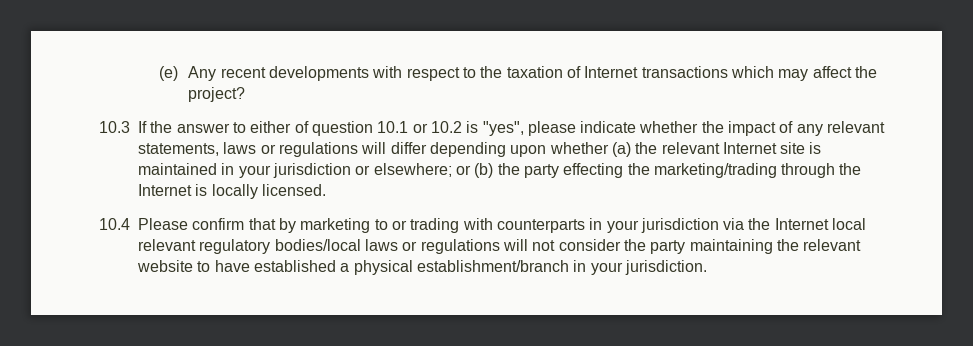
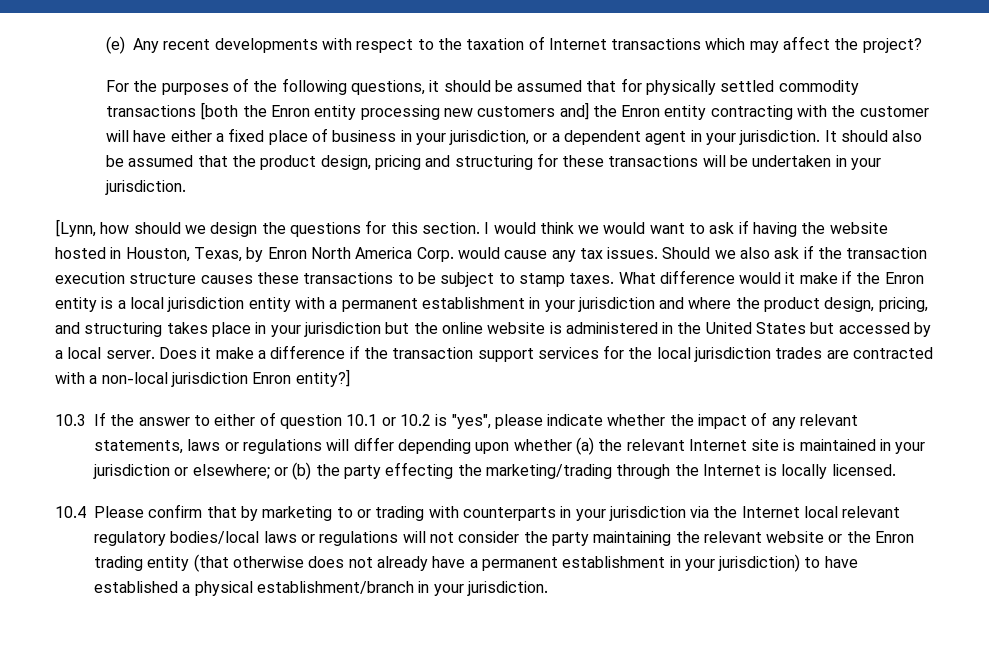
(246, 94) none -> [105,78,859,95] [105,102,929,120] [105,128,923,145] [105,153,882,170] [104,180,186,195] [55,219,888,237] [55,245,928,262] [55,270,924,287] [55,297,928,312] [55,322,932,337] [55,345,934,362] [55,369,350,387] // For the purposes of the following questions, it should be assumed that for physically settled commodity transactions [both the Enron entity processing new customers and] the Enron entity contracting with the customer will have either a fixed place of business in your jurisdiction, or a dependent agent in your jurisdiction. It should also be assumed that the product design, pricing and structuring for these transactions will be undertaken in your jurisdiction. // [Lynn, how should we design the questions for this section. I would think we would want to ask if having the website hosted in Houston, Texas, by Enron North America Corp. would cause any tax issues. Should we also ask if the transaction execution structure causes these transactions to be subject to stamp taxes. What difference would it make if the Enron entity is a local jurisdiction entity with a permanent establishment in your jurisdiction and where the product design, pricing, and structuring takes place in your jurisdiction but the online website is administered in the United States but accessed by a local server. Does it make a difference if the transaction support services for the local jurisdiction trades are contracted with a non-local jurisdiction Enron entity?]
(193, 266) none -> [828,531,915,543] [94,554,801,572] or the Enron trading entity (that otherwise does not already have a permanent establishment in your jurisdiction)

